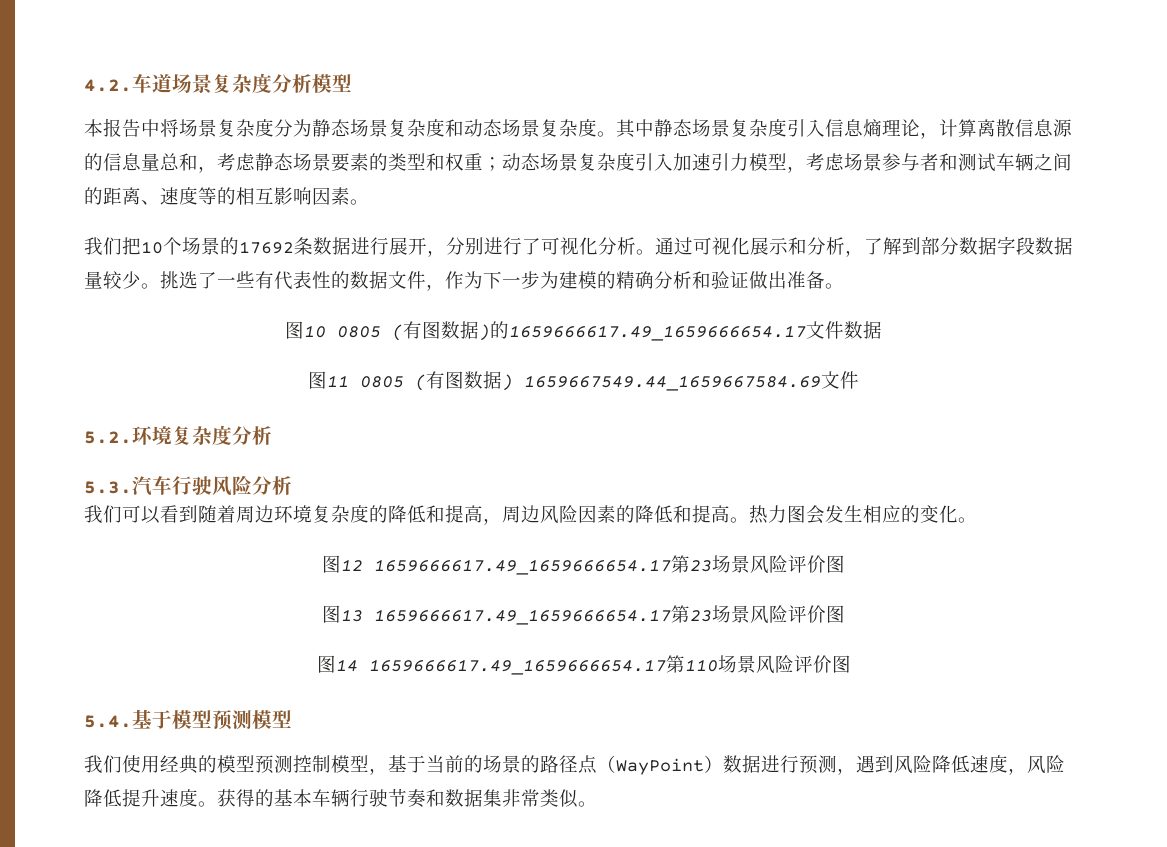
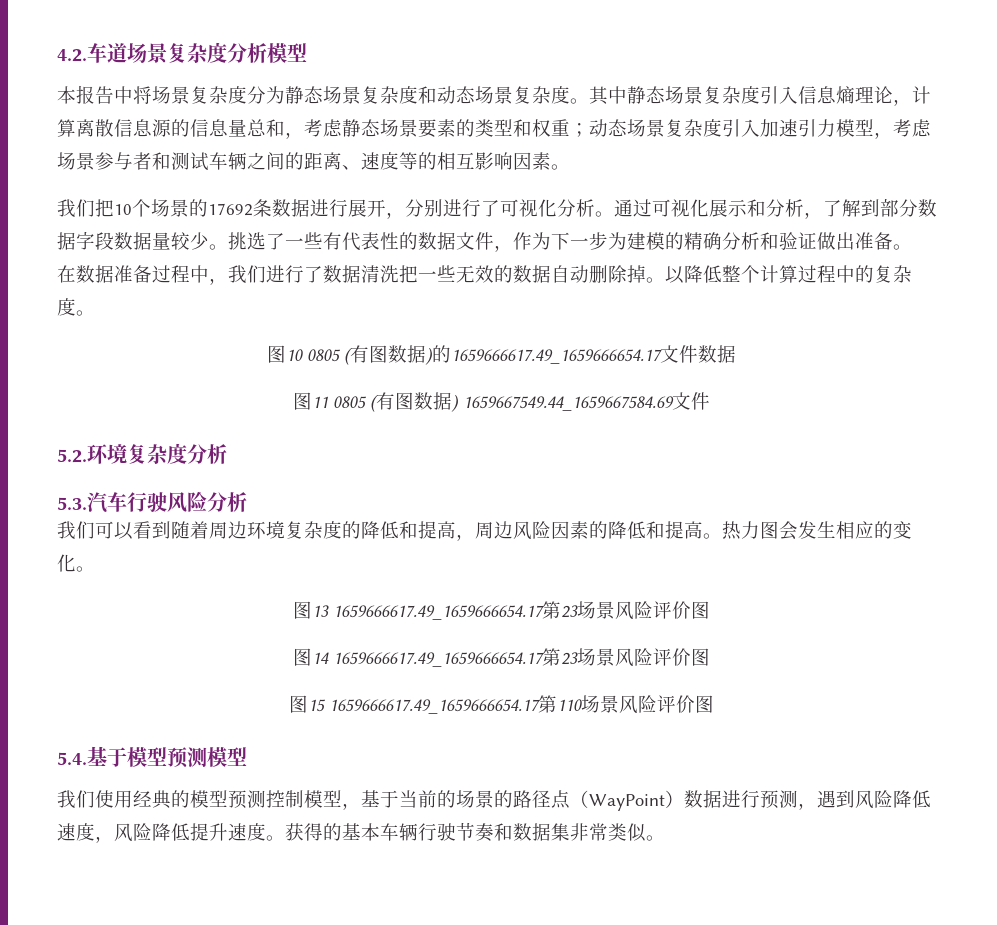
(844, 286) none -> [57,265,912,285] [57,298,95,316] // 在数据准备过程中，我们进行了数据清洗把一些无效的数据自动删除掉。以降低整个计算过程中的复杂度。
[322,555,845,575] // 图12 1659666617.49_1659666654.17第23场景风险评价图 -> (95, 569) none
(685, 664) none -> [561,648,710,667] [289,695,557,714] 23场景风险评价图 // 图15 1659666617.49_1659666654.17第

